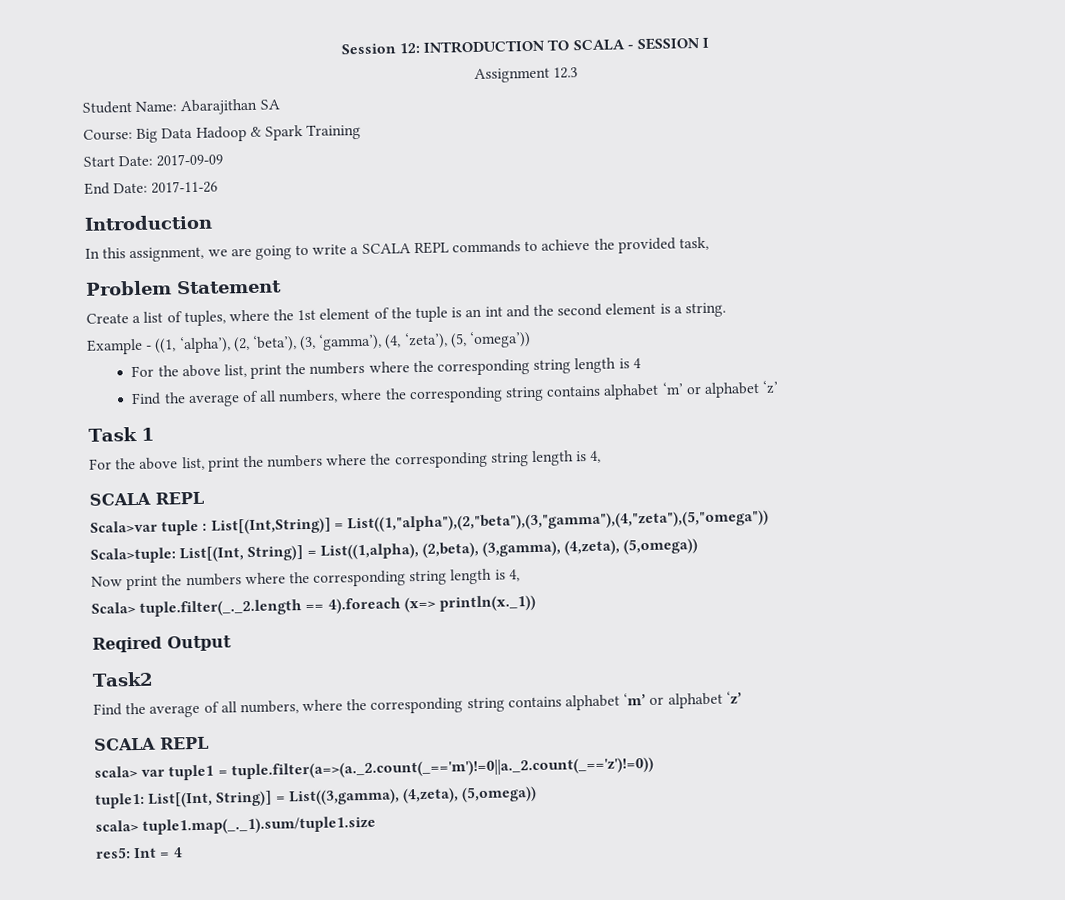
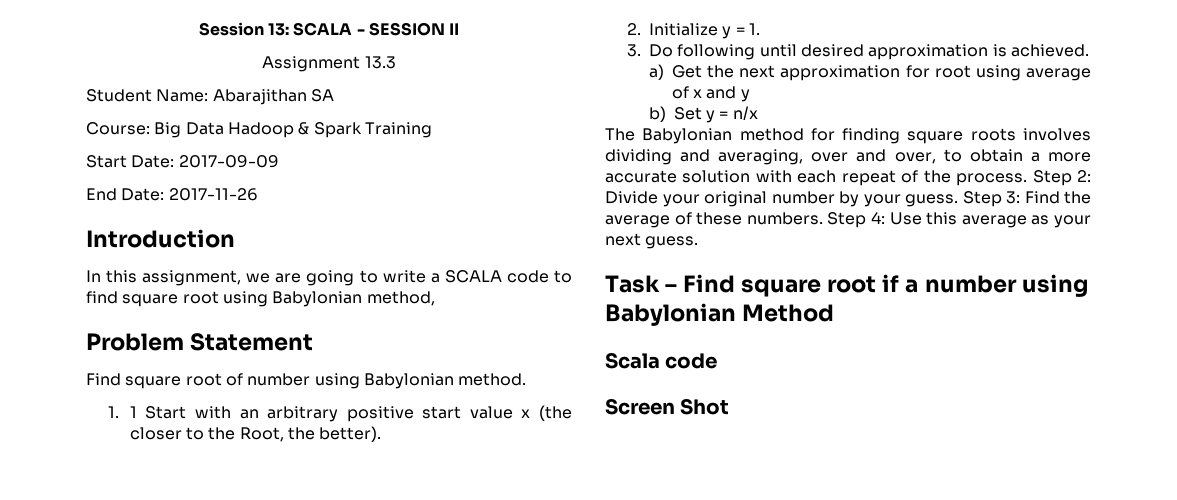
[399,39,570,54] 12: INTRODUCTION TO -> [268,23,290,36] 13:
[702,37,710,48] I -> [449,23,460,35] II
[553,67,579,79] 12.3 -> [364,56,396,69] 13.3
[413,236,709,255] [85,279,282,296] [86,302,726,327] [86,331,532,355] [131,357,641,379] [131,380,780,408] [88,426,155,442] [89,450,602,472] [89,491,204,506] [90,509,769,536] [90,538,699,564] [91,568,520,591] [91,594,536,617] [92,635,232,653] [92,671,154,687] [93,691,742,718] [94,736,209,751] [94,756,654,781] [94,785,538,809] [95,815,377,835] [95,847,183,859] REPL commands to achieve the provided task, // Problem Statement // Create a list of tuples, where the 1st element of the tuple is an int and the second element is a string. // Example - ((1, ‘alpha’), (2, ‘beta’), (3, ‘gamma’), (4, ‘zeta’), (5, ‘omega’)) // For the above list, print the numbers where the corresponding string length is 4 // Find the average of all numbers, where the corresponding string contains alphabet ‘m’ or alphabet ‘z’ // Task 1 // For the above list, print the numbers where the corresponding string length is 4, // SCALA REPL // Scala>var tuple : List[(Int,String)] = List((1,"alpha"),(2,"beta"),(3,"gamma"),(4,"zeta"),(5,"omega")) // Scala>tuple: List[(Int, String)] = List((1,alpha), (2,beta), (3,gamma), (4,zeta), (5,omega)) // Now print the numbers where the corresponding string length is 4, // Scala> tuple.filter(_._2.length == 4).foreach (x=> println(x._1)) // Reqired Output // Task2 // Find the average of all numbers, where the corresponding string contains alphabet ‘m’ or alphabet ‘z’ // SCALA REPL // scala> var tuple1 = tuple.filter(a=>(a._2.count(_=='m')!=0||a._2.count(_=='z')!=0)) // tuple1: List[(Int, String)] = List((3,gamma), (4,zeta), (5,omega)) // scala> tuple1.map(_._1).sum/tuple1.size // res5: Int = 4 -> [506,270,572,283] [86,291,435,307] [86,333,314,351] [86,373,527,389] [107,405,572,422] [129,426,382,442] [626,23,760,39] [626,44,1089,60] [648,64,1091,81] [671,86,750,102] [648,106,758,123] [605,128,1091,144] [605,149,1091,165] [605,170,1091,186] [605,191,1091,207] [605,212,1091,228] [605,233,699,249] [605,274,1088,297] [605,303,835,326] [605,352,718,369] [605,398,730,415] code to find square root using Babylonian method, // Problem Statement // Find square root of number using Babylonian method. // 1. 1 Start with an arbitrary positive start value x (the closer to the Root, the better). // 2. Initialize y = 1. // 3. Do following until desired approximation is achieved. // a) Get the next approximation for root using average of x and y // b) Set y = n/x // The Babylonian method for finding square roots involves dividing and averaging, over and over, to obtain a more accurate solution with each repeat of the process. Step 2: Divide your original number by your guess. Step 3: Find the average of these numbers. Step 4: Use this average as your next guess. // Task – Find square root if a number using Babylonian Method // Scala code // Screen Shot

